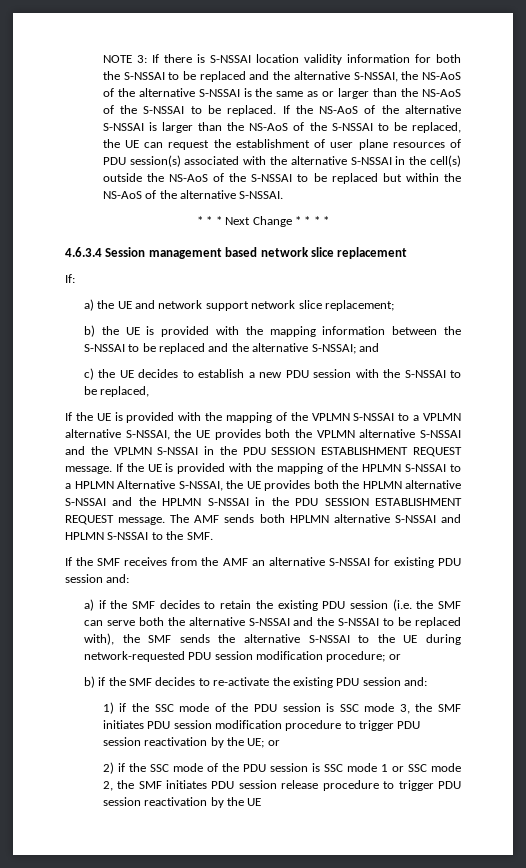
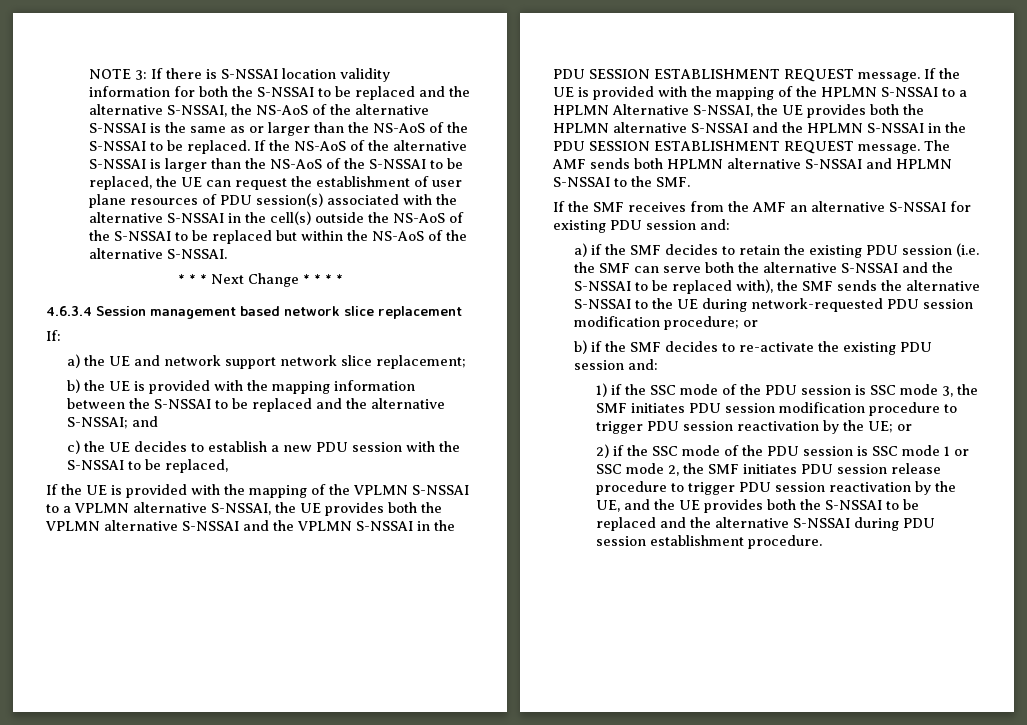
[247,798,262,806] UE -> [595,499,919,513] [595,517,935,531] [595,535,822,549] UE, and the UE provides both the S-NSSAI to be replaced and the alternative S-NSSAI during PDU session establishment procedure.

